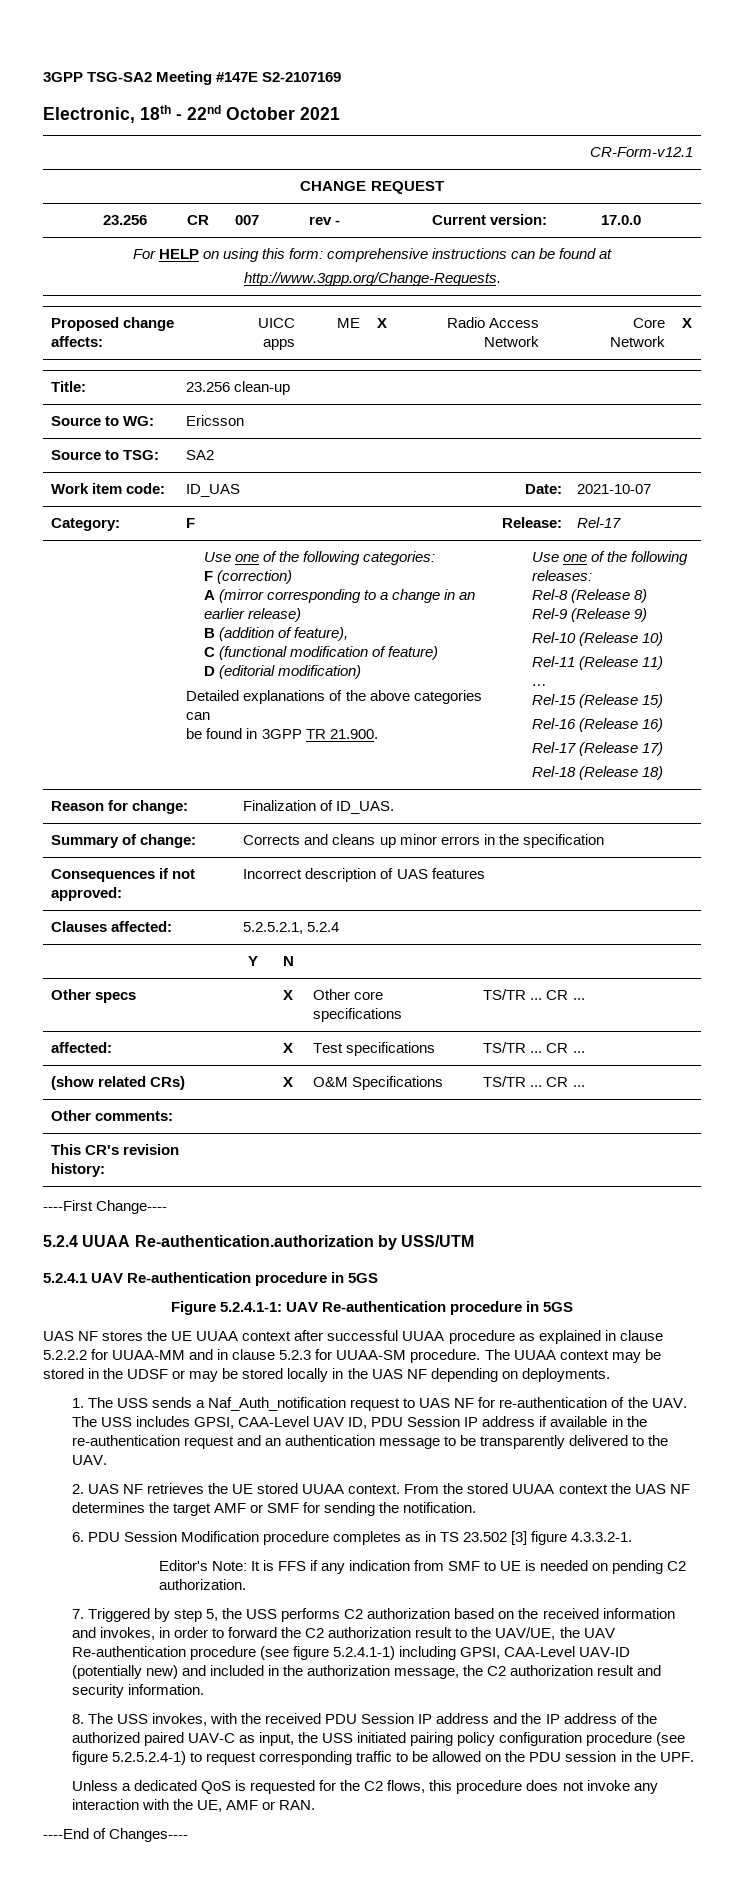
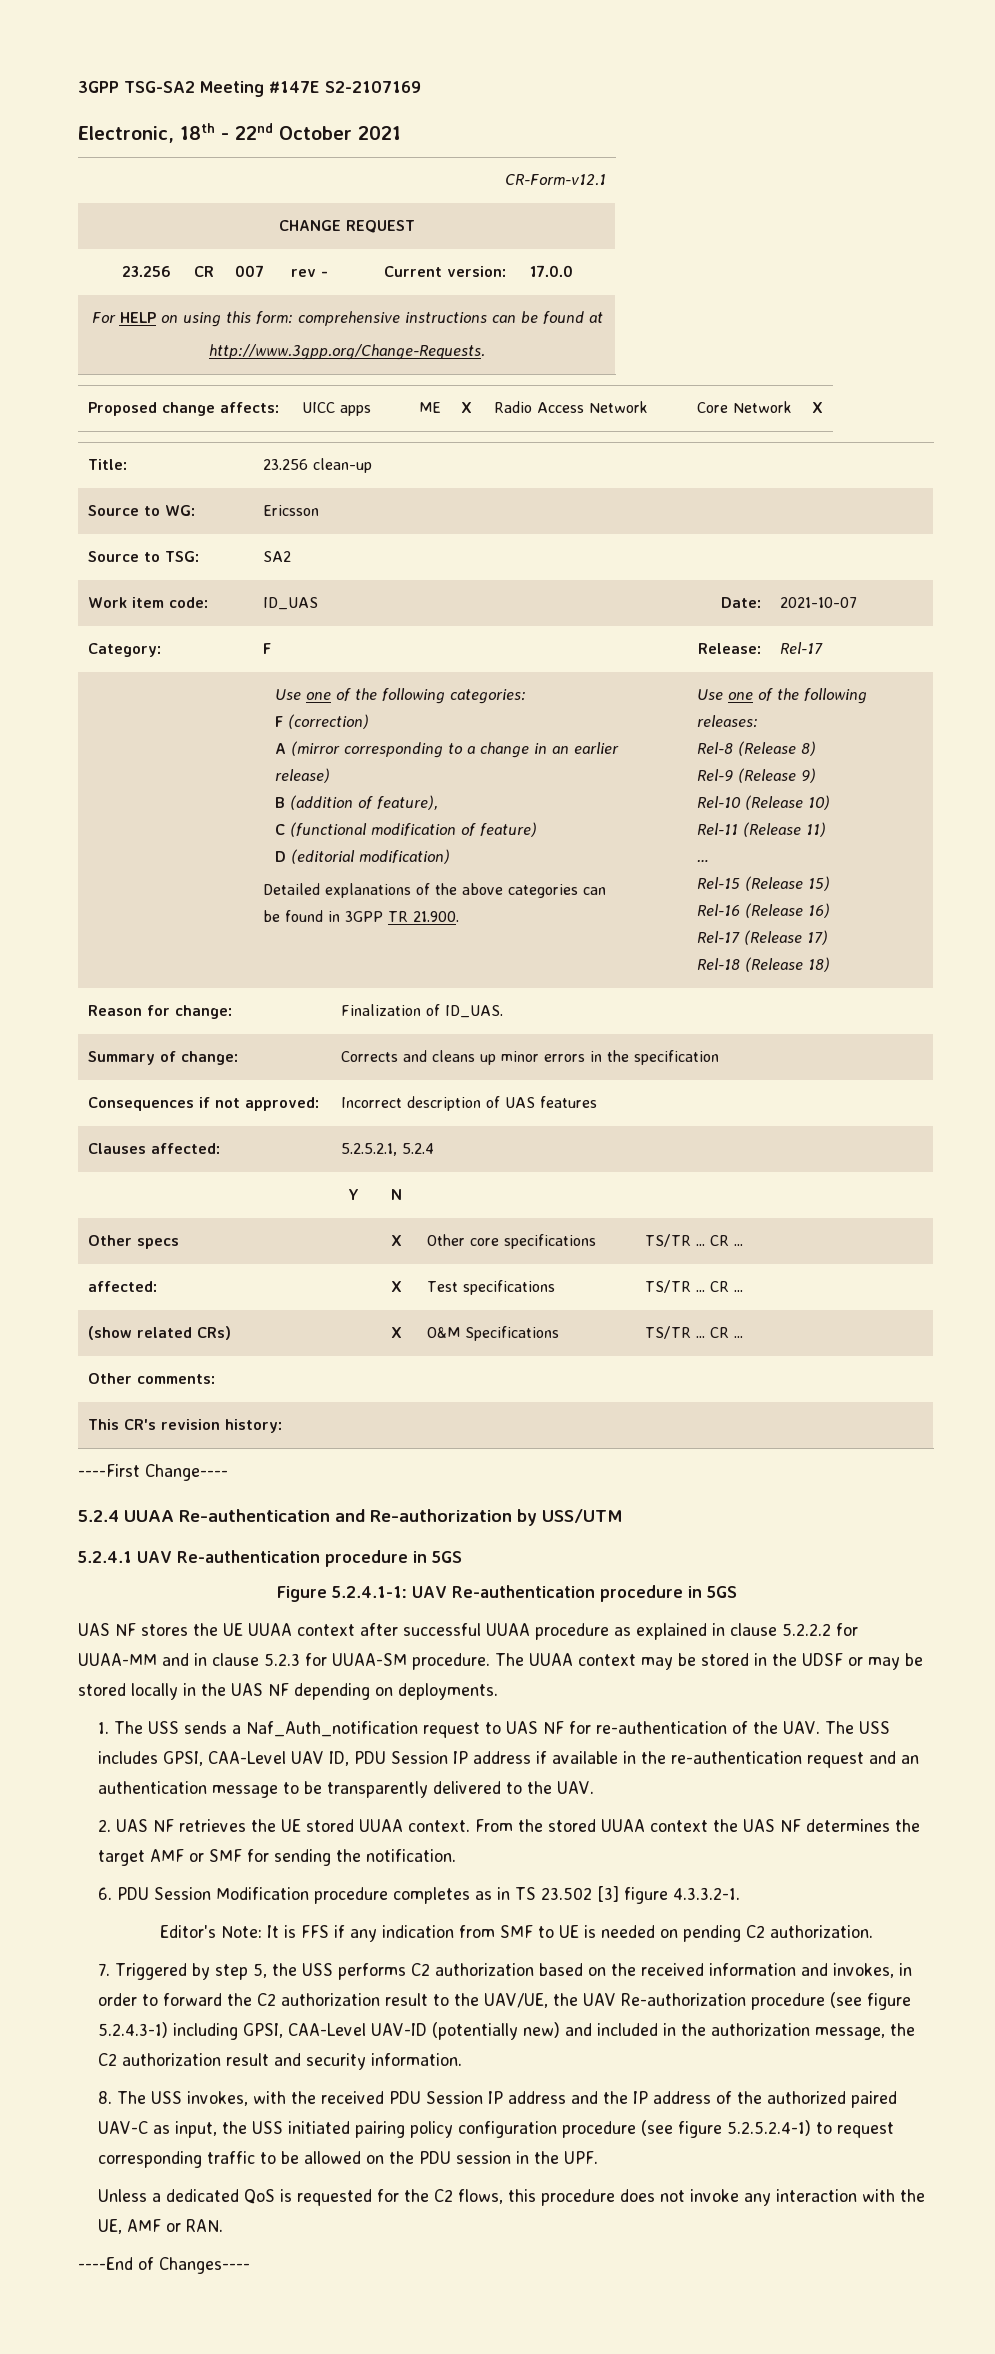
[134,1235,374,1247] Re-authentication.authorization -> [179,1509,512,1522] Re-authentication and Re-authorization
[71,1646,396,1660] Re-authentication procedure (see figure 5.2.4.1-1) -> [621,1992,912,2010] [98,2022,169,2038] Re-authorization procedure (see figure 5.2.4.3-1)

